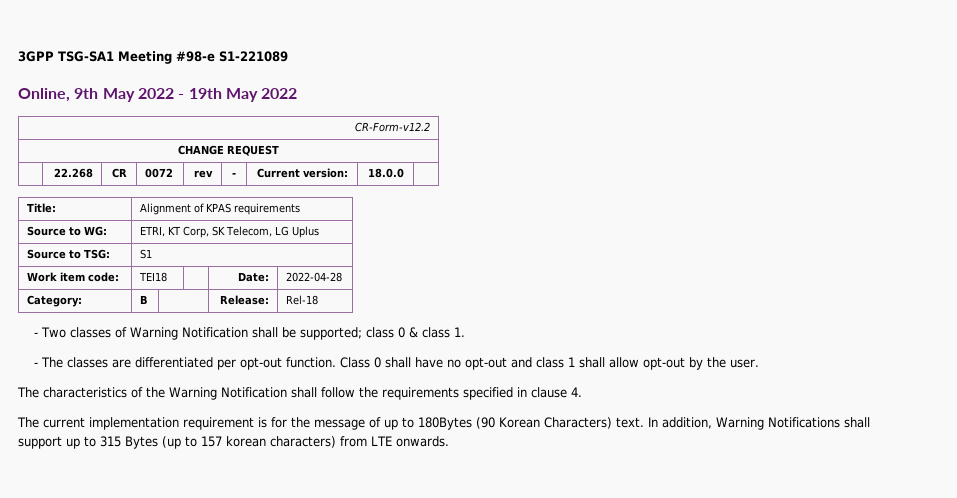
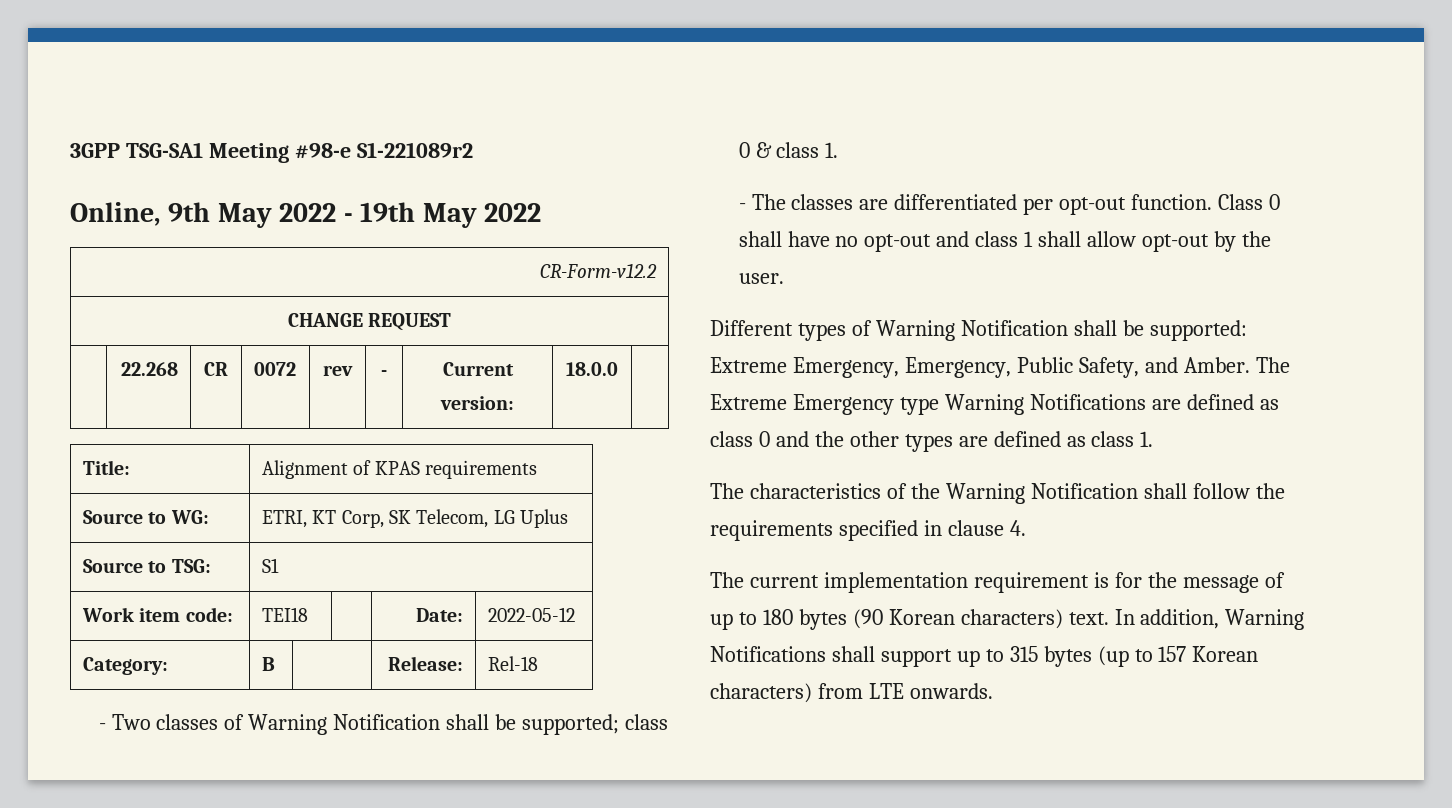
[219,51,288,62] S1-221089 -> [356,142,473,158] S1-221089r2
[286,272,343,282] 2022-04-28 -> [487,607,575,622] 2022-05-12
(759, 363) none -> [710,320,1247,341] [710,357,1290,378] [710,394,1279,415] [710,431,1154,452] // Different types of Warning Notification shall be supported: Extreme Emergency, Emergency, Public Safety, and Amber. The Extreme Emergency type Warning Notifications are defined as class 0 and the other types are defined as class 1.
[418,417,472,430] 180Bytes -> [762,609,847,630] 180 bytes
[544,417,612,429] Characters) -> [960,609,1063,629] characters)
[125,436,158,449] Bytes -> [1043,646,1092,667] bytes
[226,436,266,447] korean -> [1192,646,1259,662] Korean

